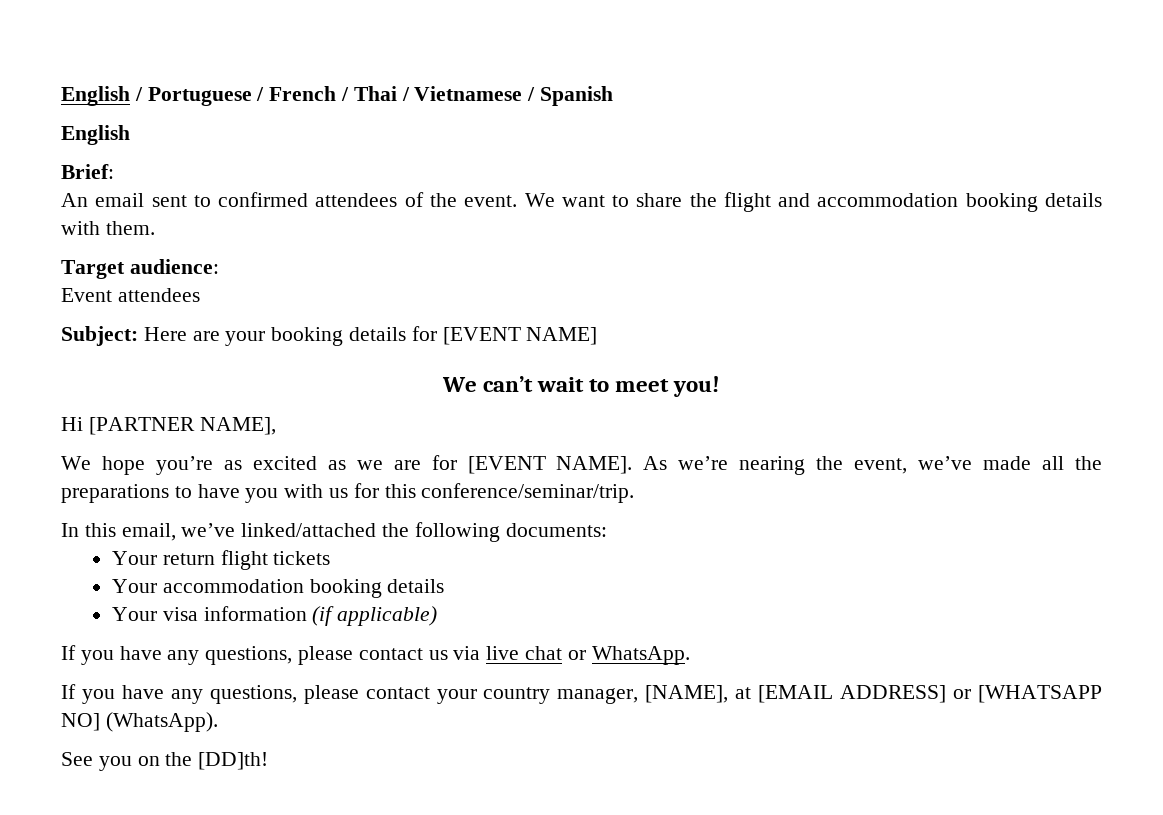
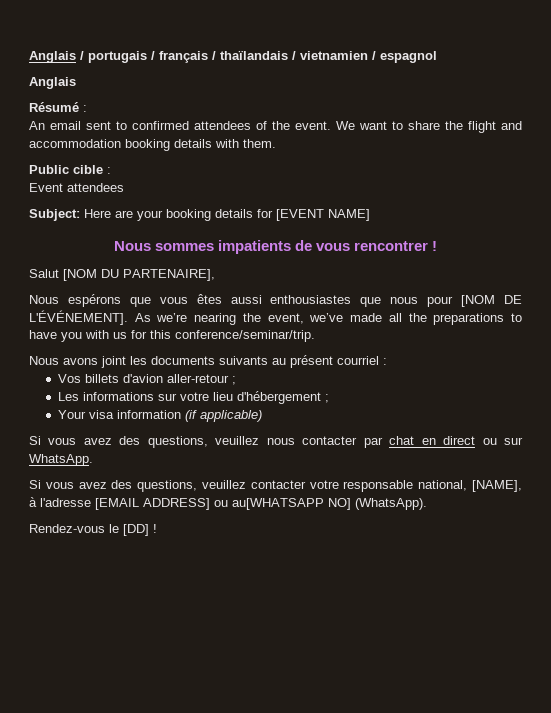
[61,86,614,106] [61,125,130,145] [61,164,114,179] English / Portuguese / French / Thai / Vietnamese / Spanish // English // Brief: -> [29,50,437,63] [29,77,76,89] [29,102,87,112] Anglais / portugais / français / thaïlandais / vietnamien / espagnol // Anglais // Résumé :
[61,259,219,279] Target audience: -> [29,165,111,174] Public cible :
[441,376,721,397] [61,417,276,435] [61,455,633,475] We can’t wait to meet you! // Hi [PARTNER NAME], // We hope you’re as excited as we are for [EVENT NAME]. -> [113,240,438,254] [29,269,215,281] [29,294,523,307] [29,310,128,325] Nous sommes impatients de vous rencontrer ! // Salut [NOM DU PARTENAIRE], // Nous espérons que vous êtes aussi enthousiastes que nous pour [NOM DE L'ÉVÉNEMENT].
[61,522,607,542] [111,550,331,570] [111,579,445,598] In this email, we’ve linked/attached the following documents: // Your return flight tickets // Your accommodation booking details -> [29,355,387,368] [57,374,236,385] [57,391,329,404] Nous avons joint les documents suivants au présent courriel : // Vos billets d'avion aller-retour ; // Les informations sur votre lieu d'hébergement ;
[61,645,690,665] [61,684,1102,704] [61,712,218,732] [61,752,269,771] If you have any questions, please contact us via live chat or WhatsApp. // If you have any questions, please contact your country manager, [NAME], at [EMAIL ADDRESS] or [WHATSAPP NO] (WhatsApp). // See you on the [DD]th! -> [29,436,523,448] [29,454,93,466] [29,480,522,492] [29,497,427,510] [29,524,157,536] Si vous avez des questions, veuillez nous contacter par chat en direct ou sur WhatsApp. // Si vous avez des questions, veuillez contacter votre responsable national, [NAME], à l'adresse [EMAIL ADDRESS] ou au[WHATSAPP NO] (WhatsApp). // Rendez-vous le [DD] !

